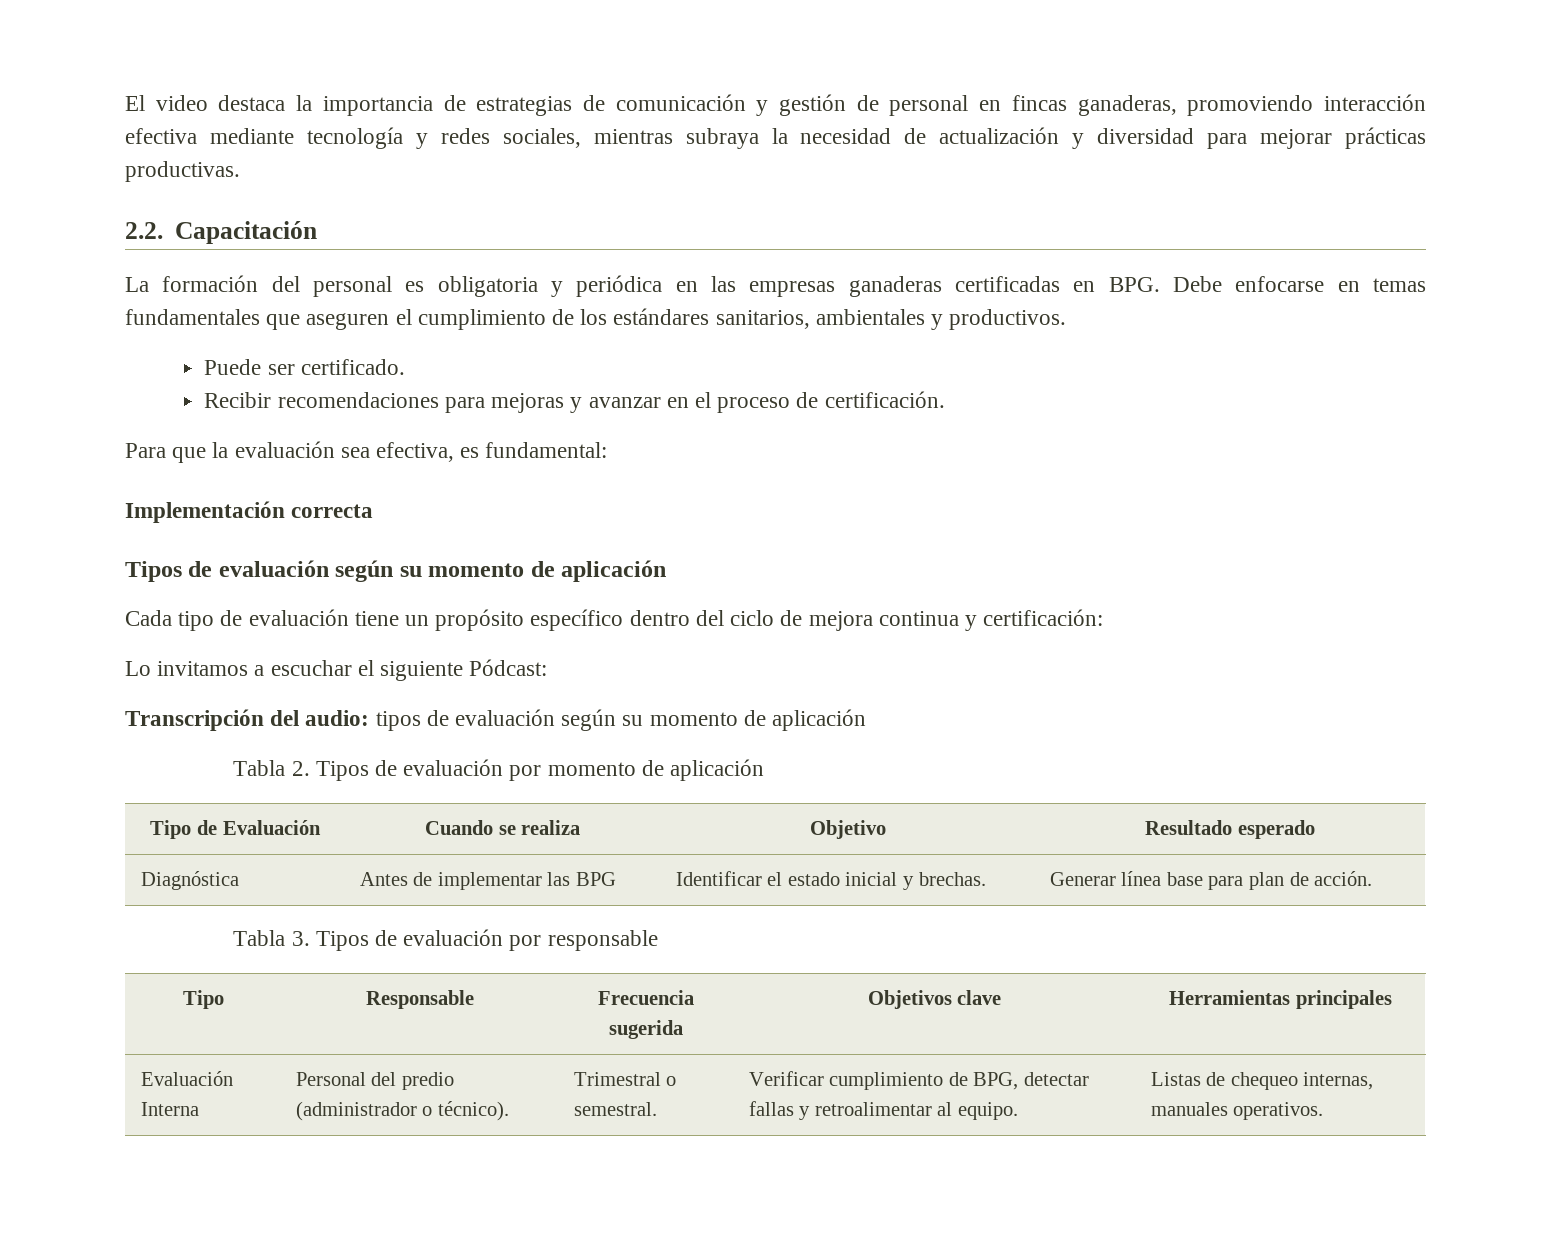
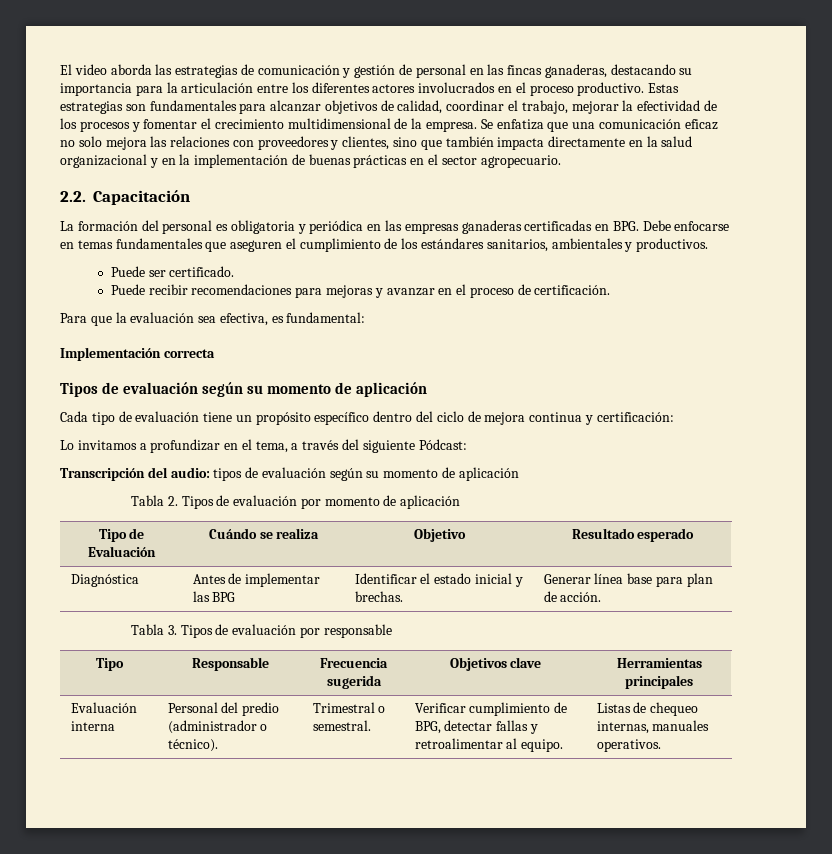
[218,95,466,116] destaca la importancia de -> [110,64,173,75] aborda las
(1002, 105) none -> [487,64,505,75] las
[1187,94,1427,116] [125,127,1426,149] [125,161,240,182] promoviendo interacción efectiva mediante tecnología y redes sociales, mientras subraya la necesidad de actualización y diversidad para mejorar prácticas productivas. -> [610,64,693,75] [60,82,680,96] [60,100,717,114] [60,118,718,132] [60,136,693,150] [60,154,561,168] destacando su importancia para la articulación entre los diferentes actores involucrados en el proceso productivo. Estas estrategias son fundamentales para alcanzar objetivos de calidad, coordinar el trabajo, mejorar la efectividad de los procesos y fomentar el crecimiento multidimensional de la empresa. Se enfatiza que una comunicación eficaz no solo mejora las relaciones con proveedores y clientes, sino que también impacta directamente en la salud organizacional y en la implementación de buenas prácticas en el sector agropecuario.
[204,392,272,408] Recibir -> [110,284,188,295] Puede recibir
[270,660,374,676] escuchar el -> [150,439,360,453] profundizar en el tema, a través del
[424,820,493,835] Cuando -> [208,528,257,539] Cuándo
[140,1102,199,1116] Interna -> [70,721,115,731] interna

